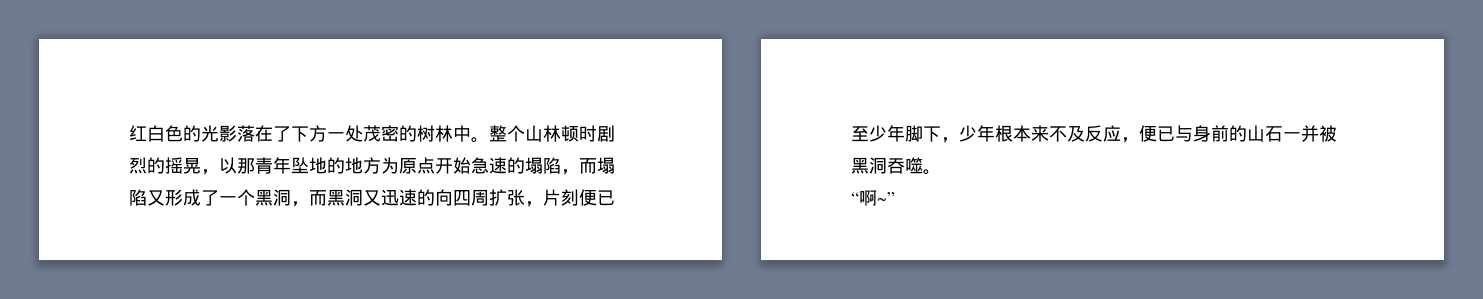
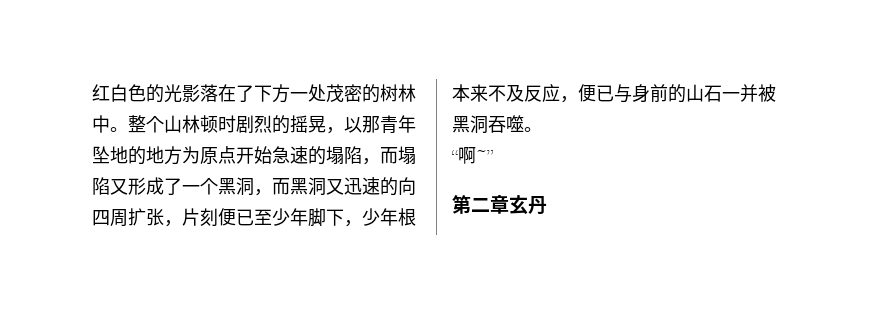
(895, 198) none -> [452,195,547,215] // 第二章玄丹

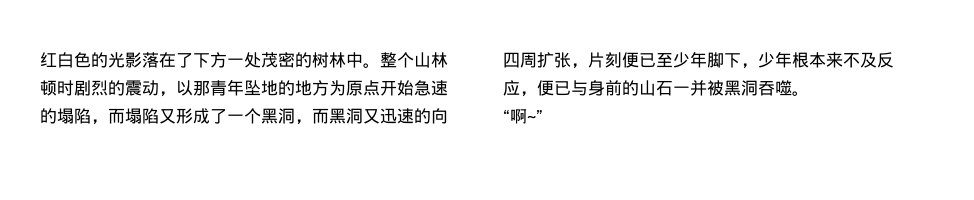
[290,115,326,133] 摇晃 -> [125,80,159,96] 震动
[452,195,547,215] // 第二章玄丹 -> (543, 116) none

